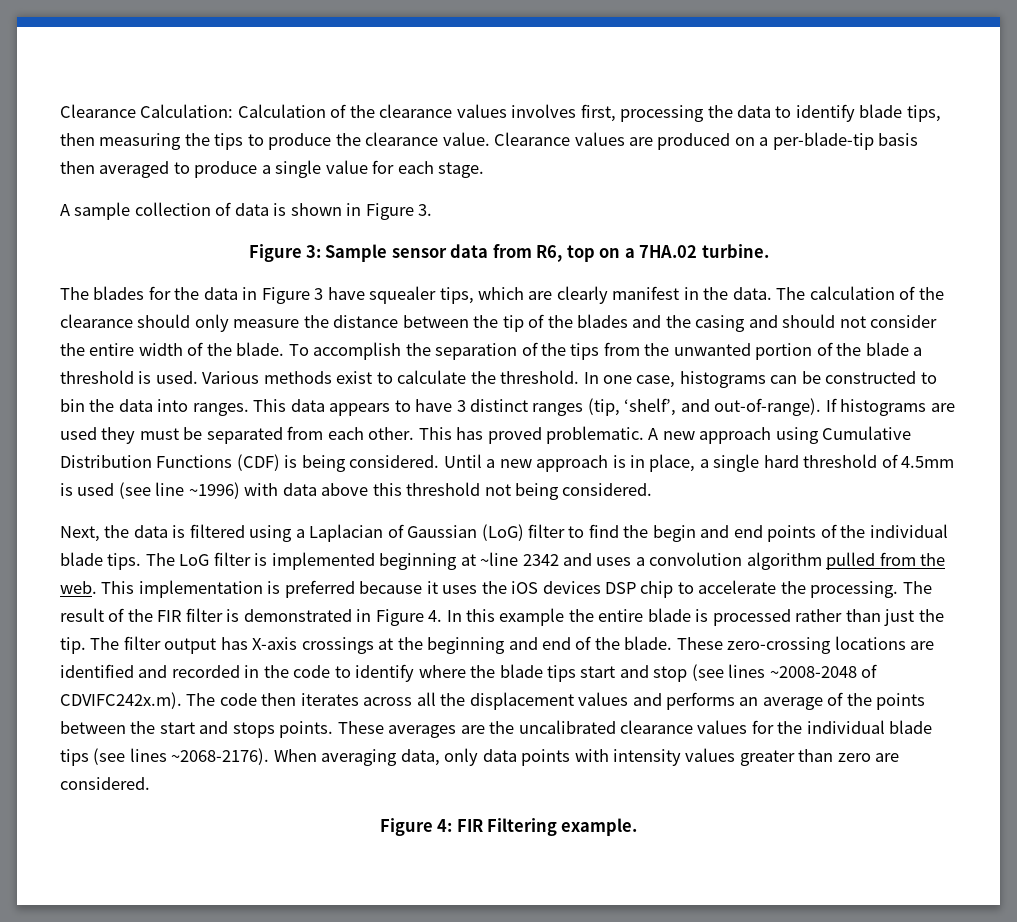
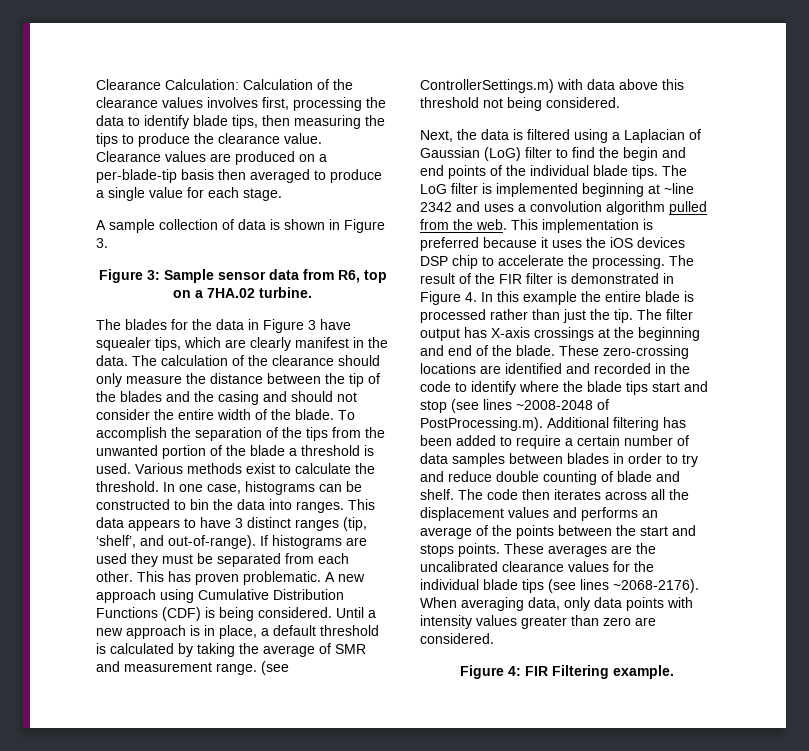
[487,427,542,444] proved -> [195,573,239,585] proven
[713,454,955,472] [60,482,240,499] single hard threshold of 4.5mm is used (see line ~1996) -> [273,625,379,636] [96,643,366,657] [96,661,289,675] [420,79,554,93] default threshold is calculated by taking the average of SMR and measurement range. (see ControllerSettings.m)
[60,692,182,709] CDVIFC242x.m). -> [420,417,686,431] [420,435,689,449] [420,453,698,467] [420,471,680,485] [420,489,454,500] PostProcessing.m). Additional filtering has been added to require a certain number of data samples between blades in order to try and reduce double counting of blade and shelf.

